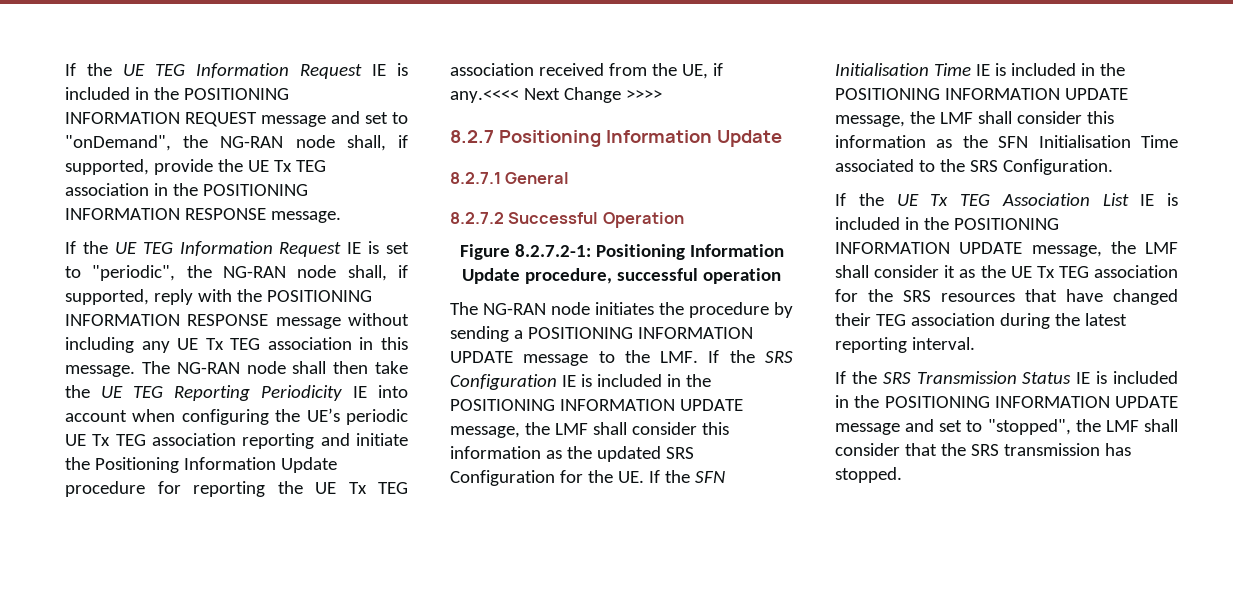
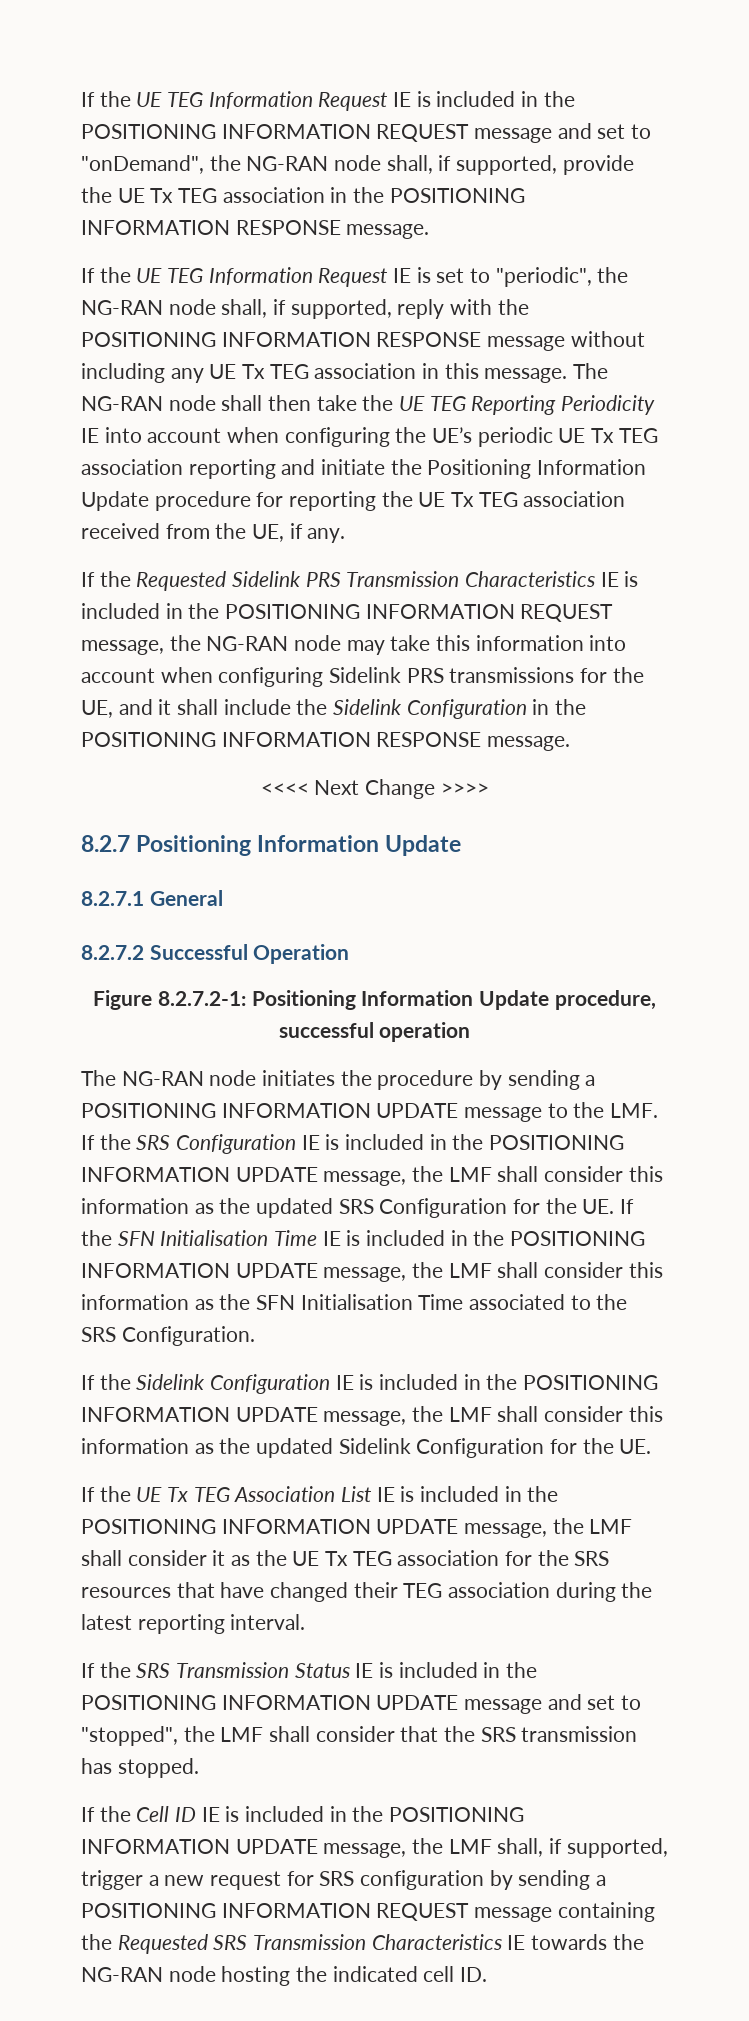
[450,90,519,103] any.<<<< -> [307,528,346,543] [81,571,639,591] [81,603,614,622] [81,635,627,655] [81,667,644,687] [81,699,587,719] [81,732,571,751] [260,783,309,795] any. // If the Requested Sidelink PRS Transmission Characteristics IE is included in the POSITIONING INFORMATION REQUEST message, the NG-RAN node may take this information into account when configuring Sidelink PRS transmissions for the UE, and it shall include the Sidelink Configuration in the POSITIONING INFORMATION RESPONSE message. // <<<<
(1113, 167) none -> [81,1374,659,1394] [81,1406,663,1426] [81,1438,652,1458] // If the Sidelink Configuration IE is included in the POSITIONING INFORMATION UPDATE message, the LMF shall consider this information as the updated Sidelink Configuration for the UE.
(902, 475) none -> [81,1806,525,1822] [81,1838,668,1858] [81,1870,607,1890] [81,1902,655,1922] [81,1934,644,1954] [81,1966,488,1986] // If the Cell ID IE is included in the POSITIONING INFORMATION UPDATE message, the LMF shall, if supported, trigger a new request for SRS configuration by sending a POSITIONING INFORMATION REQUEST message containing the Requested SRS Transmission Characteristics IE towards the NG-RAN node hosting the indicated cell ID.

